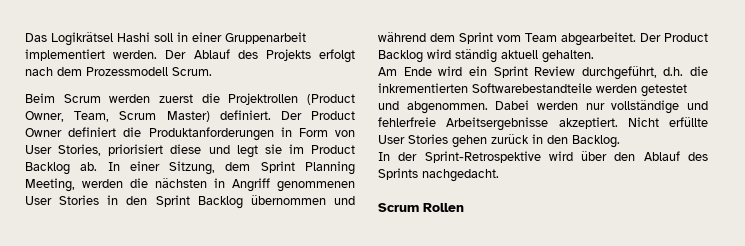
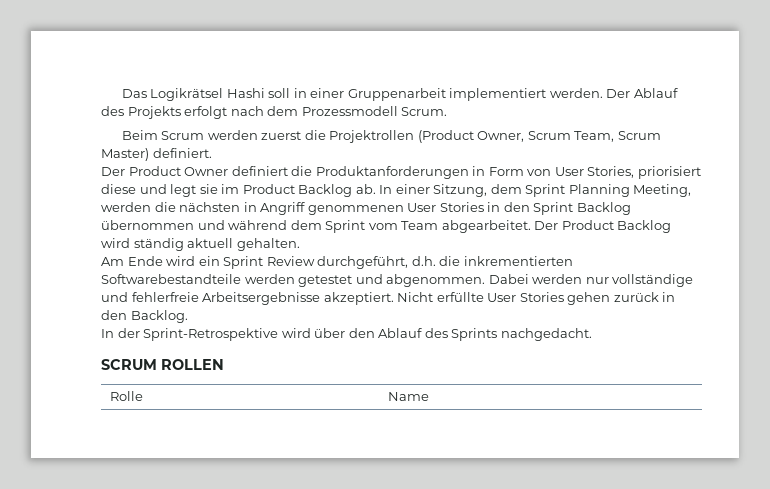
(64, 116) none -> [527,131,571,140] Scrum
(271, 115) none -> (212, 153) //
[378,203,464,212] Scrum Rollen -> [101,359,224,370] [110,391,144,401] [388,392,430,401] SCRUM ROLLEN // Rolle | Name

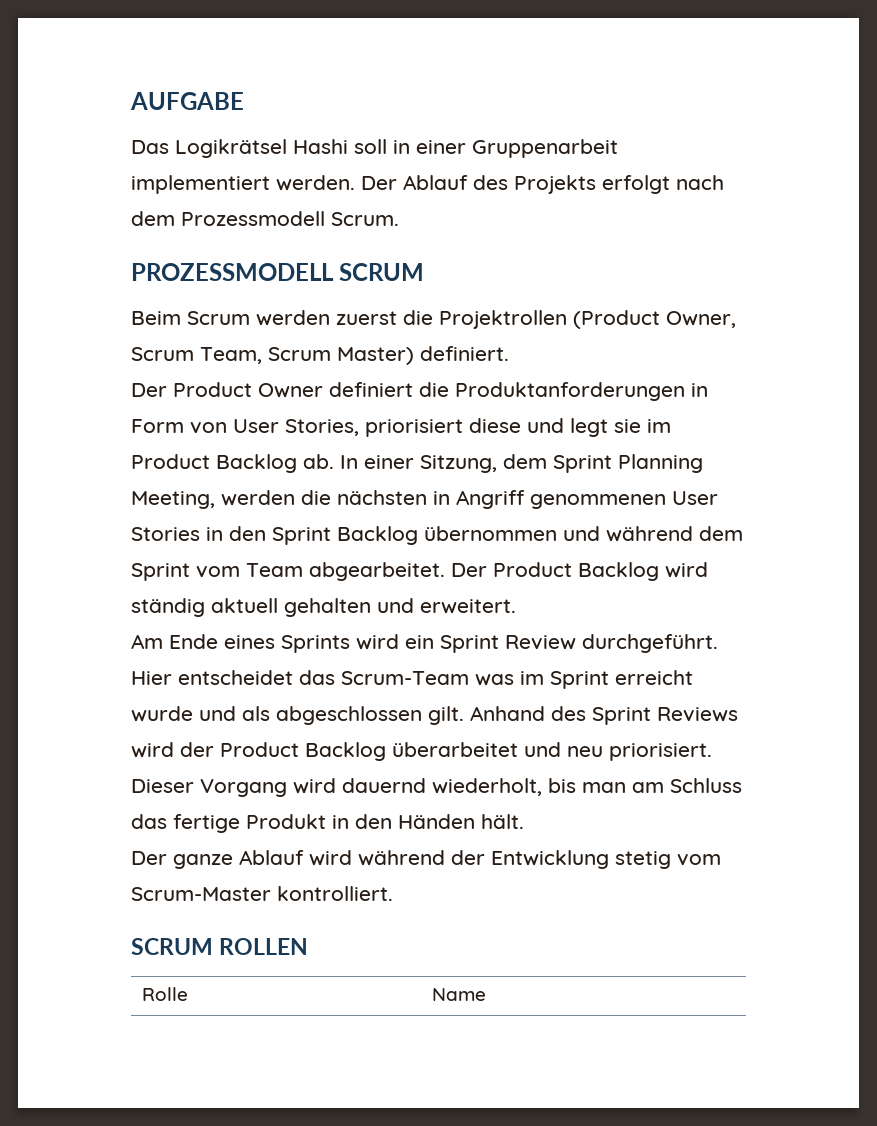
(121, 93) none -> [130,92,244,110] AUFGABE //
(448, 111) none -> [131,263,425,281] // PROZESSMODELL SCRUM
[236,238,300,251] gehalten. -> [284,598,516,617] gehalten und erweitert.
(163, 261) none -> [224,635,350,653] eines Sprints
[317,256,573,269] [101,274,694,287] [101,292,676,305] [101,310,188,323] [101,328,592,341] durchgeführt, d.h. die inkrementierten Softwarebestandteile werden getestet und abgenommen. Dabei werden nur vollständige und fehlerfreie Arbeitsergebnisse akzeptiert. Nicht erfüllte User Stories gehen zurück in den Backlog. // In der Sprint-Retrospektive wird über den Ablauf des Sprints nachgedacht. -> [582,634,718,653] [131,670,693,689] [131,706,738,725] [131,742,712,761] [131,778,742,797] [131,814,524,833] [131,850,721,869] [131,886,393,901] durchgeführt. Hier entscheidet das Scrum-Team was im Sprint erreicht wurde und als abgeschlossen gilt. Anhand des Sprint Reviews wird der Product Backlog überarbeitet und neu priorisiert. Dieser Vorgang wird dauernd wiederholt, bis man am Schluss das fertige Produkt in den Händen hält. // Der ganze Ablauf wird während der Entwicklung stetig vom Scrum-Master kontrolliert.

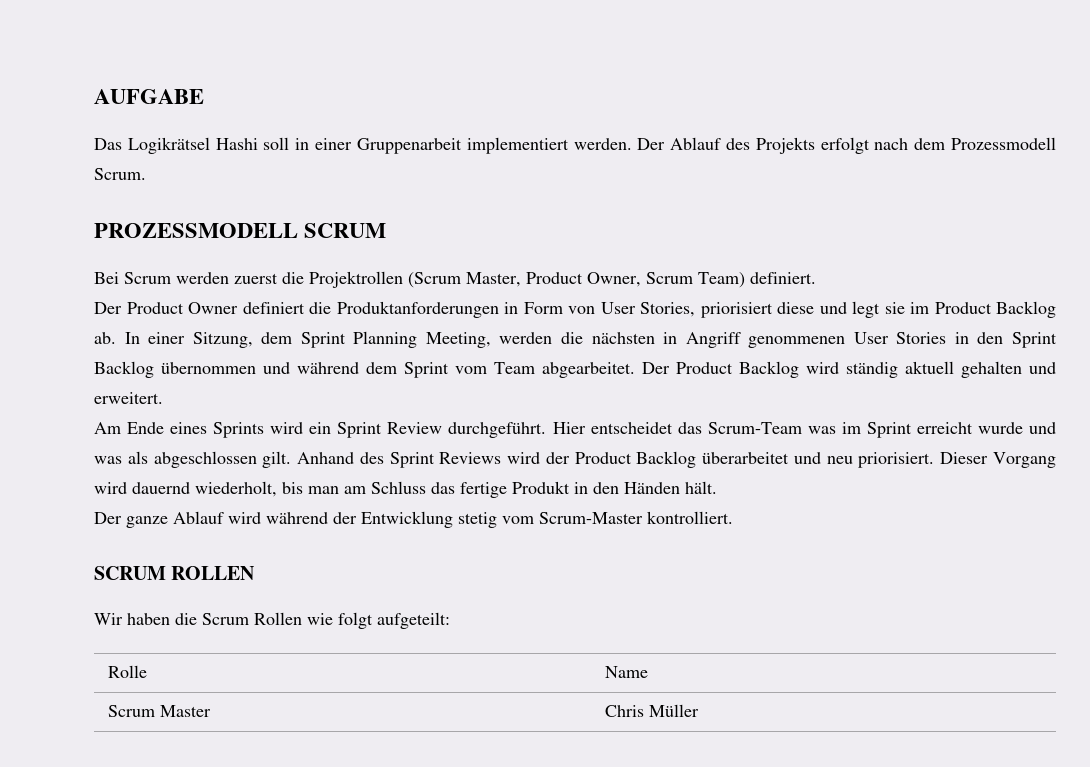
[131,311,181,325] Beim -> [94,272,119,284] Bei
[573,310,736,329] [131,347,414,365] (Product Owner, Scrum Team, Scrum Master) -> [408,272,745,288] (Scrum Master, Product Owner, Scrum Team)
(236, 713) none -> [94,456,122,464] was
[141,987,188,1001] [431,988,486,1001] // Rolle | Name -> [94,612,450,629] [108,665,148,678] [605,666,649,678] [108,705,212,717] [605,704,700,717] // Wir haben die Scrum Rollen wie folgt aufgeteilt: // Rolle | Name // Scrum Master | Chris Müller

